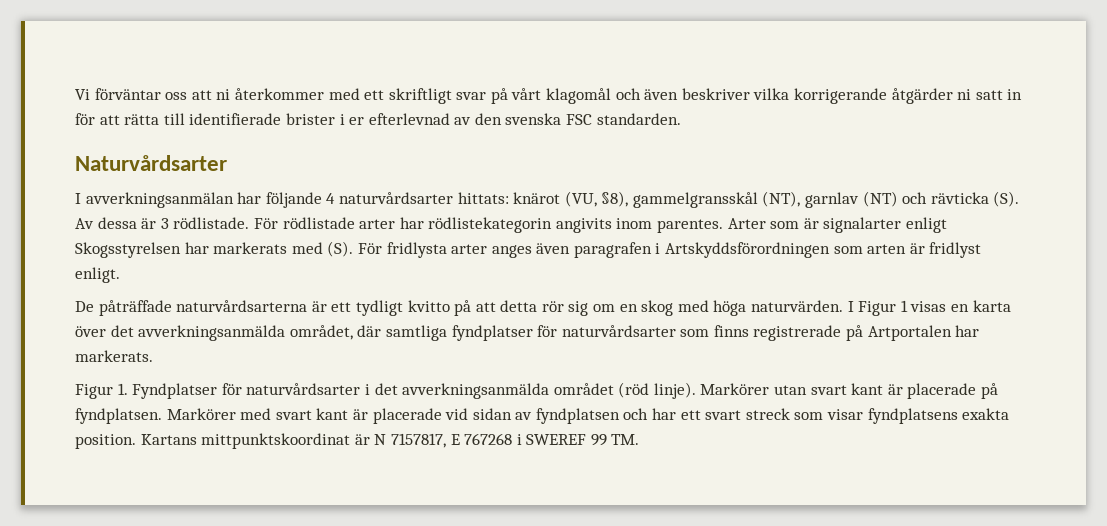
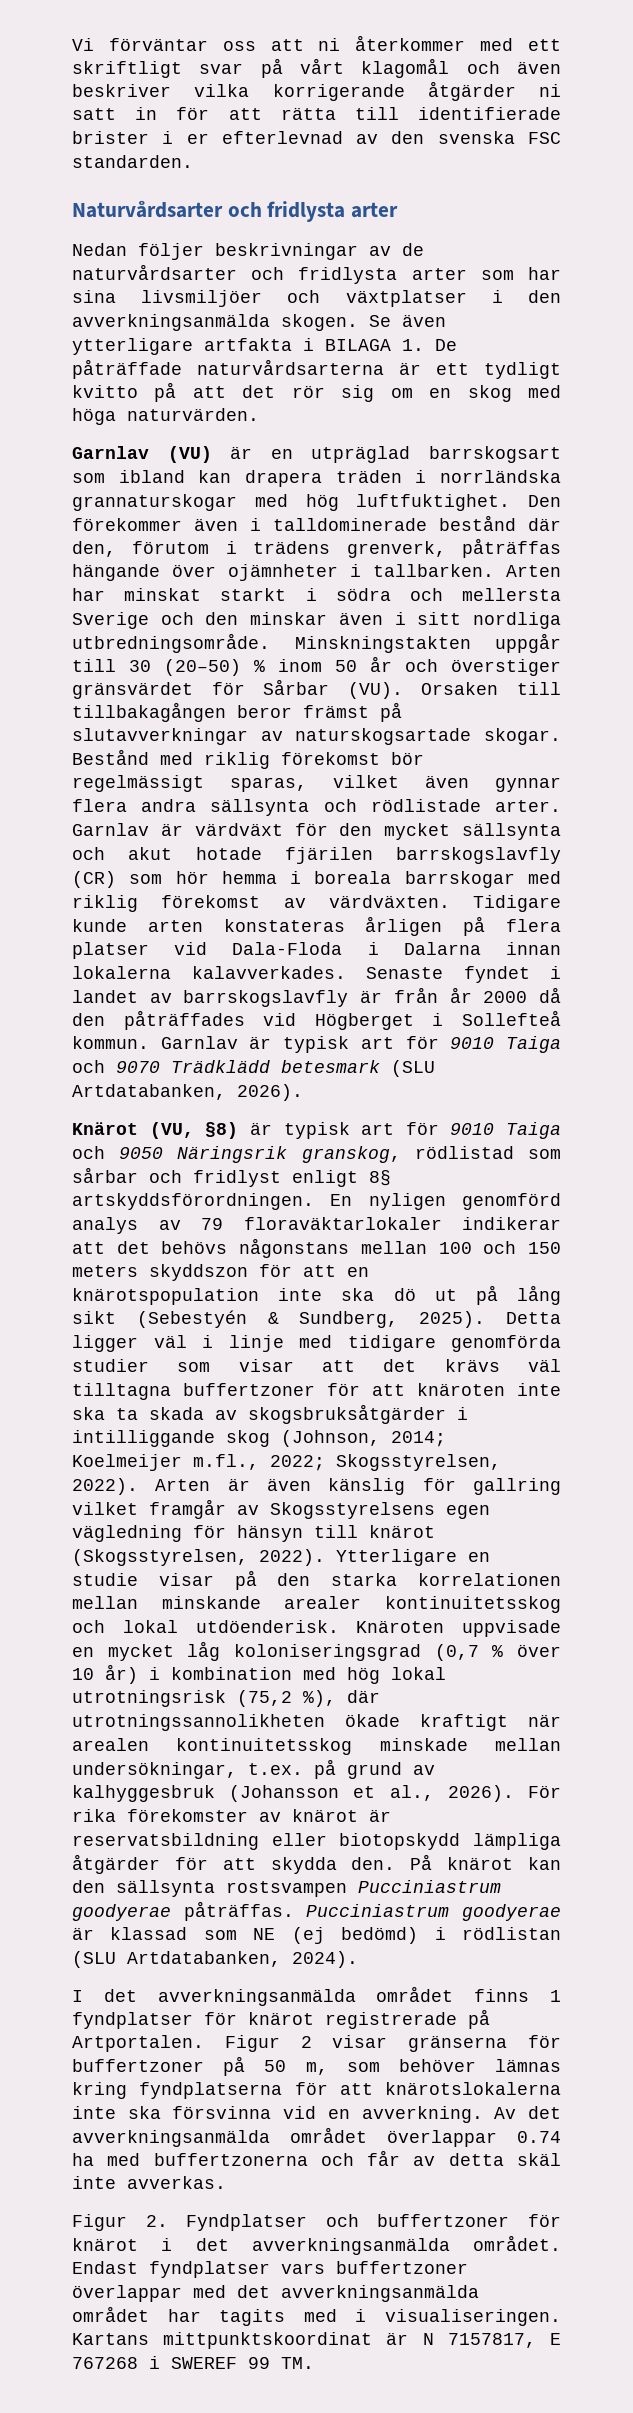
[75,191,1020,208] [75,217,948,233] [75,241,982,258] [75,267,120,283] // I avverkningsanmälan har följande 4 naturvårdsarter hittats: knärot (VU, §8), gammelgransskål (NT), garnlav (NT) och rävticka (S). Av dessa är 3 rödlistade. För rödlistade arter har rödlistekategorin angivits inom parentes. Arter som är signalarter enligt Skogsstyrelsen har markerats med (S). För fridlysta arter anges även paragrafen i Artskyddsförordningen som arten är fridlyst enligt. // -> [227,201,399,222] [72,243,424,260] [72,264,561,284] [72,290,561,307] [72,314,446,331] [72,338,424,355] och fridlysta arter // Nedan följer beskrivningar av de naturvårdsarter och fridlysta arter som har sina livsmiljöer och växtplatser i den avverkningsanmälda skogen. Se även ytterligare artfakta i BILAGA 1.
[500,300,538,312] detta -> [242,385,276,398] det
[847,300,1011,316] [75,325,980,341] [75,350,153,362] [75,382,999,399] [75,408,1010,424] [75,434,136,449] I Figur 1 visas en karta över det avverkningsanmälda området, där samtliga fyndplatser för naturvårdsarter som finns registrerade på Artportalen har markerats. // Figur 1. Fyndplatser för naturvårdsarter i det avverkningsanmälda området (röd linje). Markörer utan svart kant är placerade på fyndplatsen. Markörer med svart kant är placerade vid sidan av fyndplatsen och har ett svart streck som visar fyndplatsens exakta position. -> [72,446,561,463] [72,470,561,487] [72,494,561,511] [72,515,561,531] [72,538,561,558] [72,564,561,581] [72,588,561,601] [72,612,561,629] [72,633,561,653] [72,656,561,676] [72,679,561,699] [72,702,402,722] [72,728,561,745] [72,749,424,769] [72,775,561,792] [72,799,561,816] [72,823,561,840] [72,847,561,864] [72,871,561,888] [72,895,561,912] [72,916,561,936] [72,942,561,959] [72,966,561,983] [72,987,561,1007] [72,1010,561,1030] [72,1036,561,1053] [72,1060,435,1077] [72,1084,303,1101] [72,1122,561,1139] [72,1146,561,1163] [72,1167,391,1187] [72,1193,561,1210] [72,1217,561,1234] [72,1238,561,1258] [72,1264,369,1281] [72,1285,561,1305] [72,1310,561,1328] [72,1335,561,1352] [72,1359,561,1372] [72,1383,561,1400] [72,1404,468,1424] [72,1430,446,1447] [72,1454,501,1471] [72,1478,561,1495] [72,1499,490,1519] [72,1525,435,1542] [72,1549,490,1566] [72,1570,561,1590] [72,1596,561,1613] [72,1620,561,1637] [72,1641,561,1661] [72,1664,446,1684] [72,1690,380,1707] [72,1714,561,1731] [72,1738,561,1755] [72,1759,435,1779] [72,1785,561,1802] [72,1809,391,1822] [72,1833,561,1850] [72,1854,561,1874] [72,1880,501,1897] [72,1901,561,1921] [72,1927,561,1944] [72,1951,358,1968] [72,1986,561,2006] [72,2009,490,2029] [72,2035,561,2052] [72,2056,561,2076] [72,2082,561,2099] [72,2106,561,2123] [72,2127,561,2147] [72,2150,561,2166] [72,2176,226,2189] [72,2214,561,2231] [72,2235,561,2255] [72,2261,468,2278] [72,2285,479,2302] [72,2306,561,2326] // Garnlav (VU) är en utpräglad barrskogsart som ibland kan drapera träden i norrländska grannaturskogar med hög luftfuktighet. Den förekommer även i talldominerade bestånd där den, förutom i trädens grenverk, påträffas hängande över ojämnheter i tallbarken. Arten har minskat starkt i södra och mellersta Sverige och den minskar även i sitt nordliga utbredningsområde. Minskningstakten uppgår till 30 (20–50) % inom 50 år och överstiger gränsvärdet för Sårbar (VU). Orsaken till tillbakagången beror främst på slutavverkningar av naturskogsartade skogar. Bestånd med riklig förekomst bör regelmässigt sparas, vilket även gynnar flera andra sällsynta och rödlistade arter. Garnlav är värdväxt för den mycket sällsynta och akut hotade fjärilen barrskogslavfly (CR) som hör hemma i boreala barrskogar med riklig förekomst av värdväxten. Tidigare kunde arten konstateras årligen på flera platser vid Dala-Floda i Dalarna innan lokalerna kalavverkades. Senaste fyndet i landet av barrskogslavfly är från år 2000 då den påträffades vid Högberget i Sollefteå kommun. Garnlav är typisk art för 9010 Taiga och 9070 Trädklädd betesmark (SLU Artdatabanken, 2026). // Knärot (VU, §8) är typisk art för 9010 Taiga och 9050 Näringsrik granskog, rödlistad som sårbar och fridlyst enligt 8§ artskyddsförordningen. En nyligen genomförd analys av 79 floraväktarlokaler indikerar att det behövs någonstans mellan 100 och 150 meters skyddszon för att en knärotspopulation inte ska dö ut på lång sikt (Sebestyén & Sundberg, 2025). Detta ligger väl i linje med tidigare genomförda studier som visar att det krävs väl tilltagna buffertzoner för att knäroten inte ska ta skada av skogsbruksåtgärder i intilliggande skog (Johnson, 2014; Koelmeijer m.fl., 2022; Skogsstyrelsen, 2022). Arten är även känslig för gallring vilket framgår av Skogsstyrelsens egen vägledning för hänsyn till knärot (Skogsstyrelsen, 2022). Ytterligare en studie visar på den starka korrelationen mellan minskande arealer kontinuitetsskog och lokal utdöenderisk. Knäroten uppvisade en mycket låg koloniseringsgrad (0,7 % över 10 år) i kombination med hög lokal utrotningsrisk (75,2 %), där utrotningssannolikheten ökade kraftigt när arealen kontinuitetsskog minskade mellan undersökningar, t.ex. på grund av kalhyggesbruk (Johansson et al., 2026). För rika förekomster av knärot är reservatsbildning eller biotopskydd lämpliga åtgärder för att skydda den. På knärot kan den sällsynta rostsvampen Pucciniastrum goodyerae påträffas. Pucciniastrum goodyerae är klassad som NE (ej bedömd) i rödlistan (SLU Artdatabanken, 2024). // I det avverkningsanmälda området finns 1 fyndplatser för knärot registrerade på Artportalen. Figur 2 visar gränserna för buffertzoner på 50 m, som behöver lämnas kring fyndplatserna för att knärotslokalerna inte ska försvinna vid en avverkning. Av det avverkningsanmälda området överlappar 0.74 ha med buffertzonerna och får av detta skäl inte avverkas. // Figur 2. Fyndplatser och buffertzoner för knärot i det avverkningsanmälda området. Endast fyndplatser vars buffertzoner överlappar med det avverkningsanmälda området har tagits med i visualiseringen.

